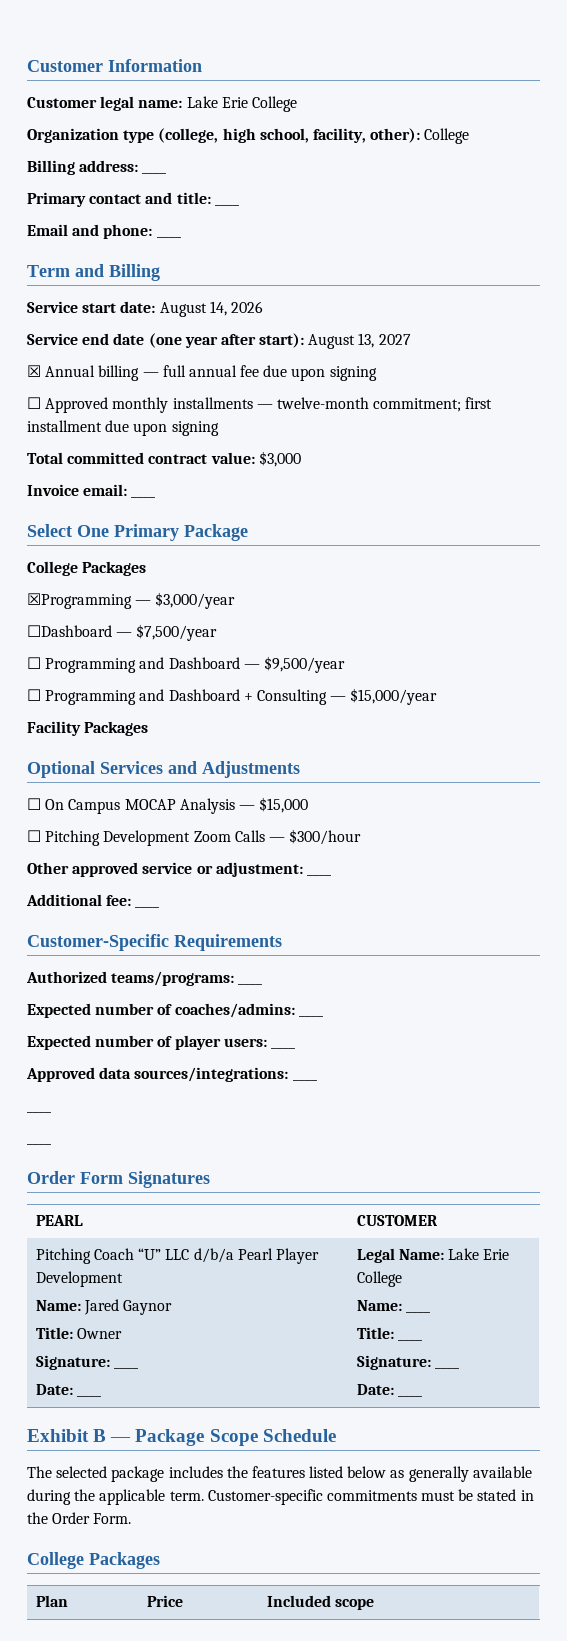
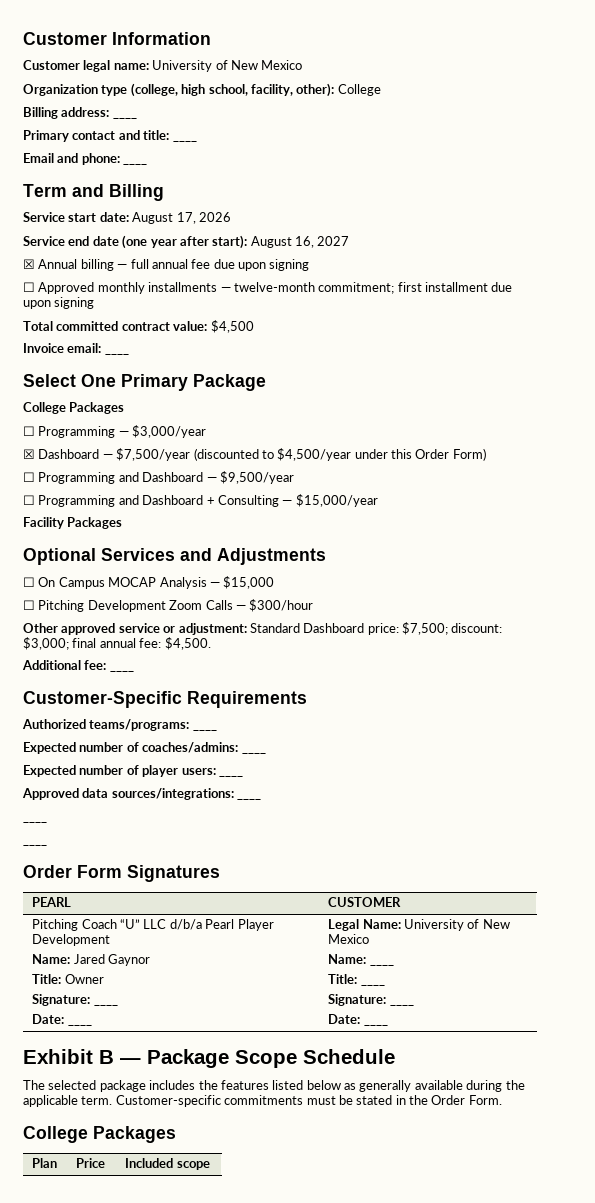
[186,96,297,112] Lake Erie College -> [152,60,303,72] University of New Mexico
[209,301,227,316] 14, -> [176,212,196,224] 17,
[358,333,375,348] 13, -> [295,236,314,248] 16,
[258,451,301,467] $3,000 -> [210,320,254,333] $4,500
[27,593,132,609] ☒Programming -> [23,426,116,438] ☐ Programming
[27,625,112,637] ☐Dashboard -> [23,449,100,459] ☒ Dashboard
(218, 632) none -> [193,448,486,461] (discounted to $4,500/year under this Order Form)
[306,874,331,876] ____ -> [249,622,503,635] [23,637,211,650] Standard Dashboard price: $7,500; discount: $3,000; final annual fee: $4,500.
[448,1248,510,1260] [356,1271,402,1287] Lake Erie College -> [404,919,510,931] [328,934,370,944] University of New Mexico

